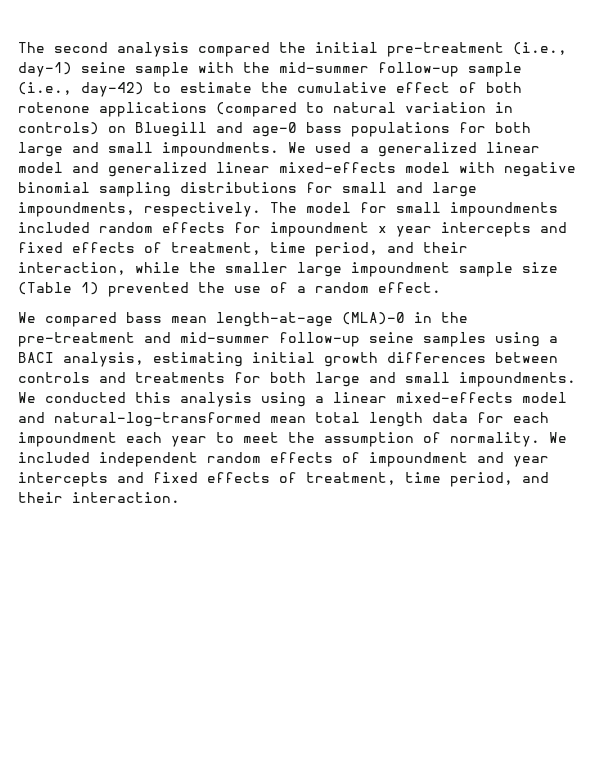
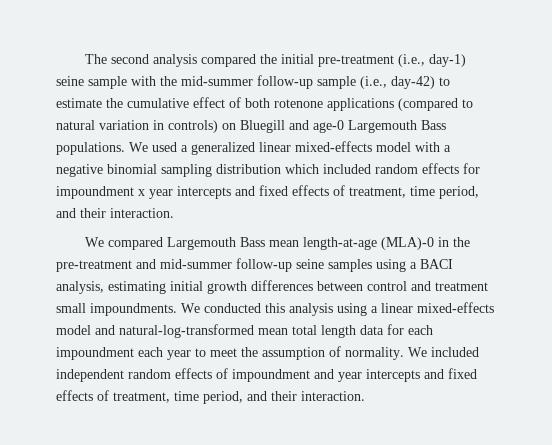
[306,122,531,137] [18,142,279,157] bass populations for both large and small impoundments. -> [348,120,446,133] [56,142,125,155] Largemouth Bass populations.
[18,162,270,177] model and generalized linear -> (291, 147) none
(495, 167) none -> [444,145,451,152] a
[180,182,477,197] [18,202,558,217] distributions for small and large impoundments, respectively. The model for small impoundments -> [216,164,319,174] distribution which
[18,262,558,277] [18,282,441,297] interaction, while the smaller large impoundment sample size (Table 1) prevented the use of a random effect. -> [110,208,174,218] interaction.
[126,312,162,323] bass -> [166,237,265,250] Largemouth Bass
[18,372,396,387] controls and treatments for both large and -> [367,281,488,291] control and treatment

